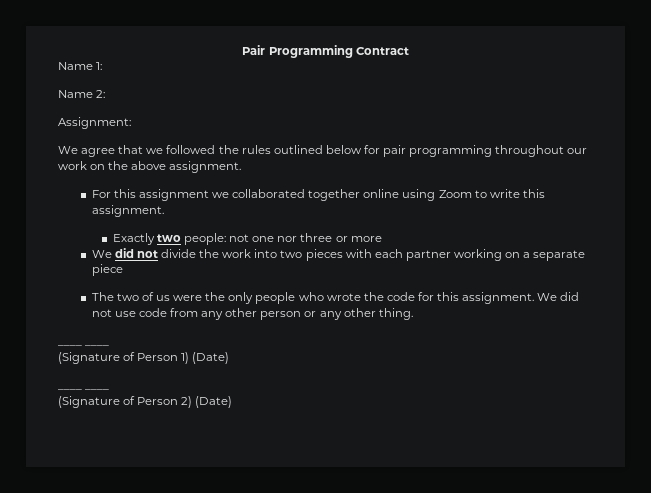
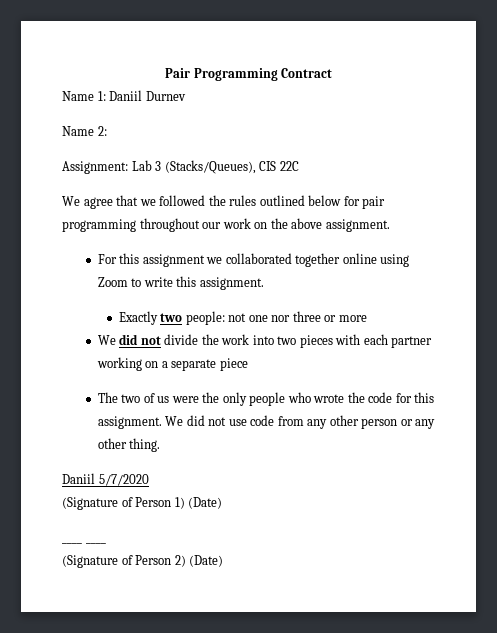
(103, 66) none -> [109,90,186,101] Daniil Durnev
(131, 123) none -> [131,160,299,174] Lab 3 (Stacks/Queues), CIS 22C
[58,345,110,346] ____ ____ -> [62,473,149,486] Daniil 5/7/2020

